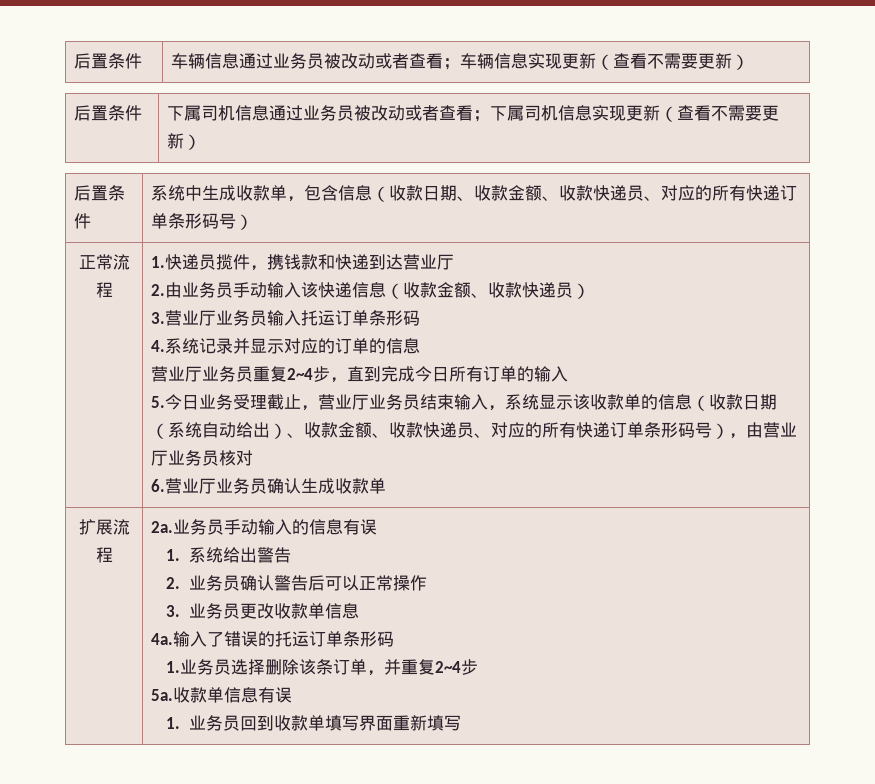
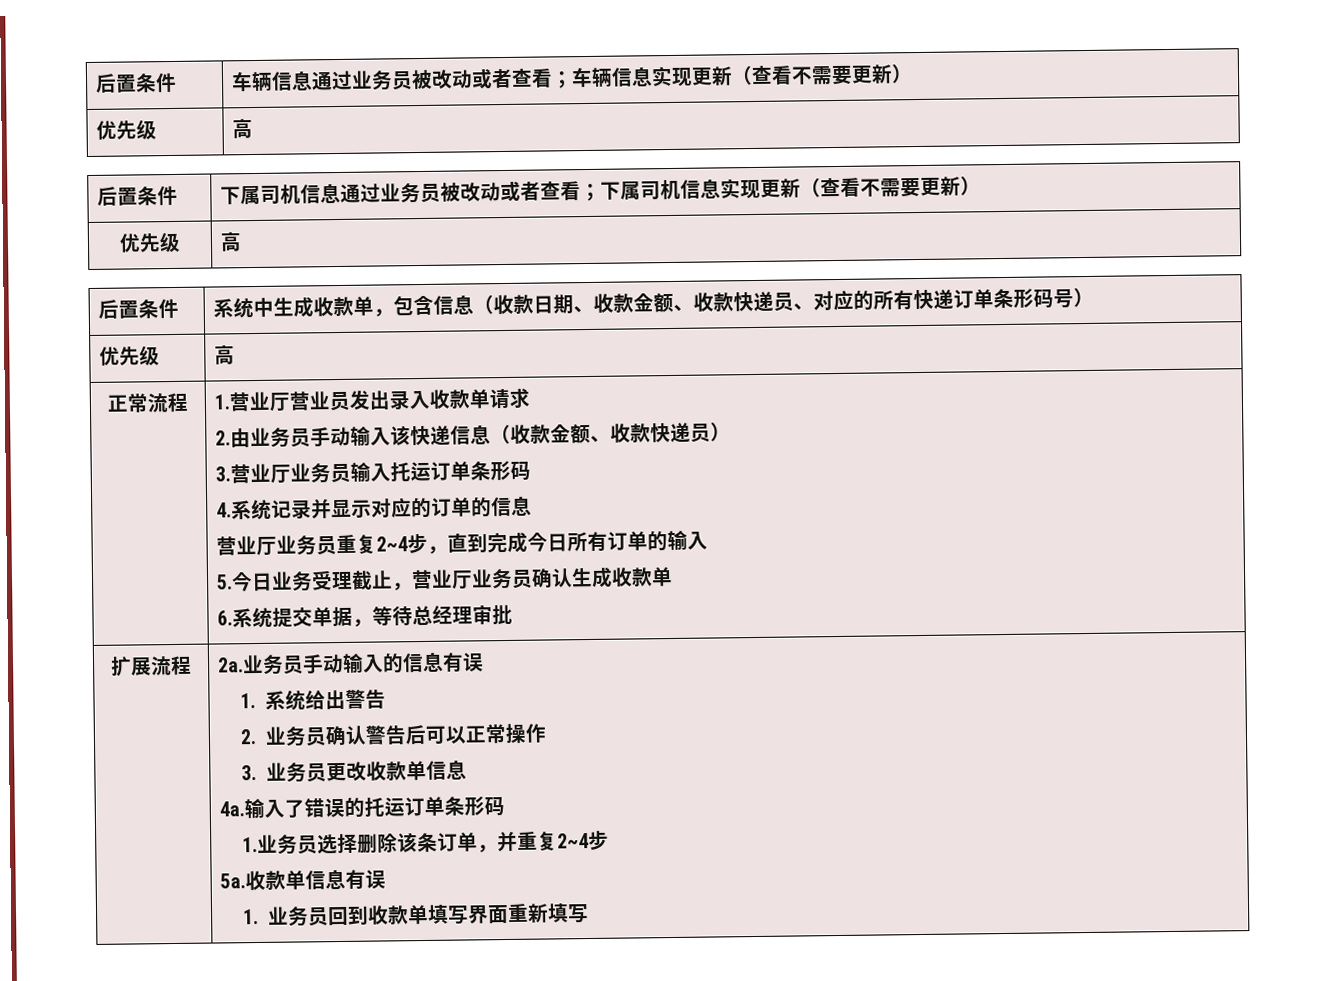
(750, 62) none -> [95,119,157,140] [231,118,253,139] // 优先级 | 高
(202, 142) none -> [119,231,181,253] [219,231,242,252] // 优先级 | 高
(254, 222) none -> [98,345,160,366] [213,344,235,365] // 优先级 | 高
[165,254,455,271] 快递员揽件，携钱款和快递到达营业厅 -> [228,387,531,412] 营业厅营业员发出录入收款单请求
[420,394,778,411] [151,422,798,439] [151,450,254,466] [151,478,387,494] 结束输入，系统显示该收款单的信息（收款日期（系统自动给出）、收款金额、收款快递员、对应的所有快递订单条形码号），由营业厅业务员核对 // 6.营业厅业务员确认生成收款单 -> [530,566,673,588] [216,604,513,629] 确认生成收款单 // 6.系统提交单据，等待总经理审批

